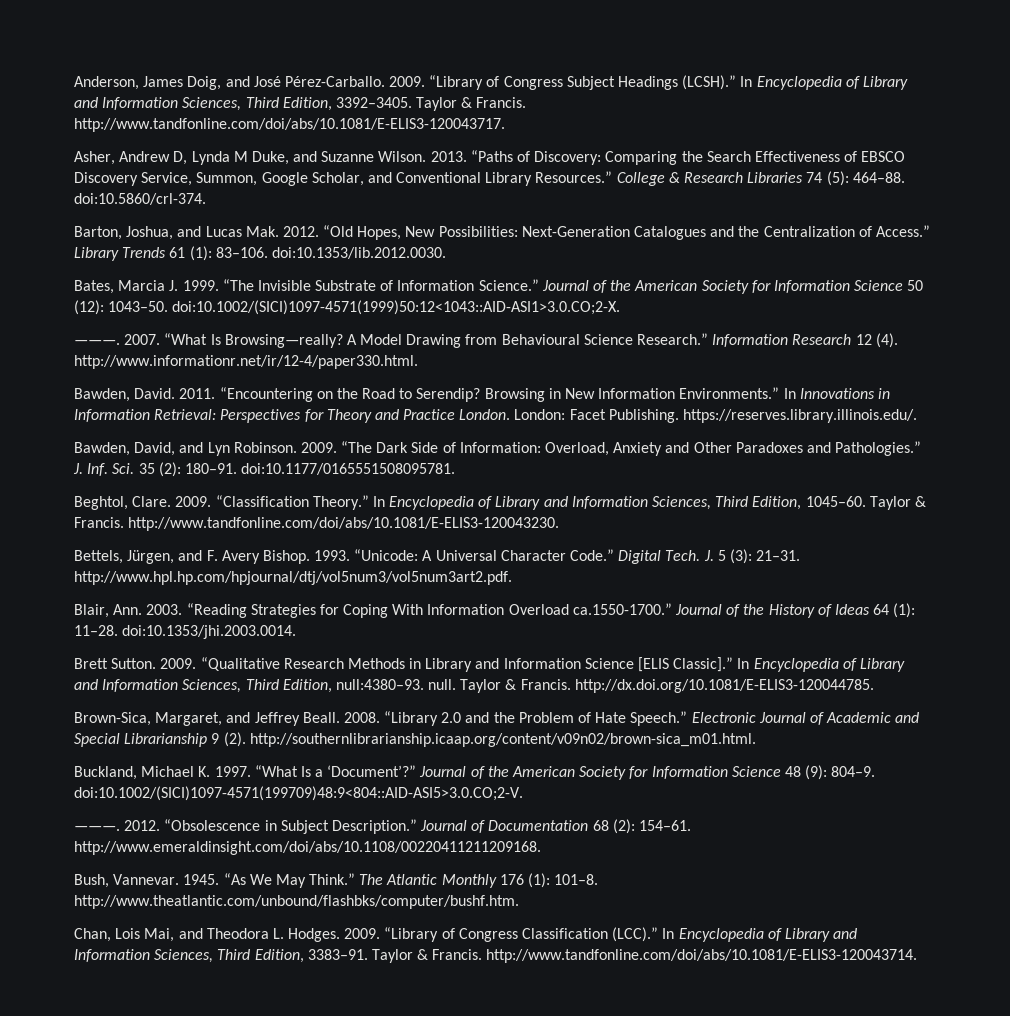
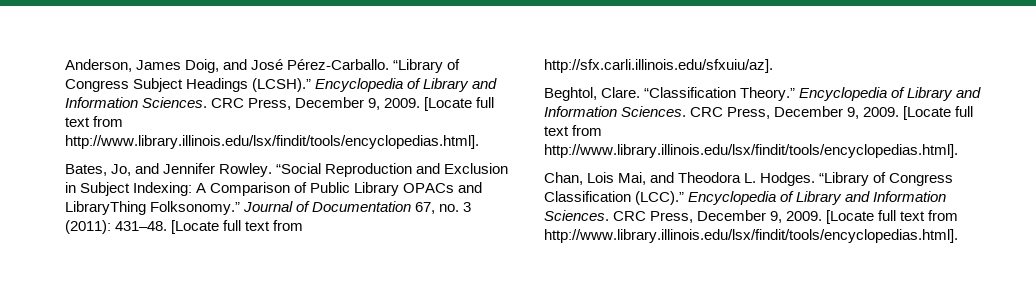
[389,76,426,87] 2009. -> (390, 64) none
[740,76,908,90] [74,97,527,111] [74,118,505,132] [74,150,906,165] [74,171,905,186] [74,193,206,205] [74,225,930,240] [74,246,446,261] [74,279,924,294] [74,300,621,315] [74,333,898,348] [74,355,418,369] [74,387,890,402] [74,409,918,423] [74,441,922,456] [73,462,456,477] In Encyclopedia of Library and Information Sciences, Third Edition, 3392–3405. Taylor & Francis. http://www.tandfonline.com/doi/abs/10.1081/E-ELIS3-120043717. // Asher, Andrew D, Lynda M Duke, and Suzanne Wilson. 2013. “Paths of Discovery: Comparing the Search Effectiveness of EBSCO Discovery Service, Summon, Google Scholar, and Conventional Library Resources.” College & Research Libraries 74 (5): 464–88. doi:10.5860/crl-374. // Barton, Joshua, and Lucas Mak. 2012. “Old Hopes, New Possibilities: Next-Generation Catalogues and the Centralization of Access.” Library Trends 61 (1): 83–106. doi:10.1353/lib.2012.0030. // Bates, Marcia J. 1999. “The Invisible Substrate of Information Science.” Journal of the American Society for Information Science 50 (12): 1043–50. doi:10.1002/(SICI)1097-4571(1999)50:12<1043::AID-ASI1>3.0.CO;2-X. // ———. 2007. “What Is Browsing—really? A Model Drawing from Behavioural Science Research.” Information Research 12 (4). http://www.informationr.net/ir/12-4/paper330.html. // Bawden, David. 2011. “Encountering on the Road to Serendip? Browsing in New Information Environments.” In Innovations in Information Retrieval: Perspectives for Theory and Practice London. London: Facet Publishing. https://reserves.library.illinois.edu/. // Bawden, David, and Lyn Robinson. 2009. “The Dark Side of Information: Overload, Anxiety and Other Paradoxes and Pathologies.” J. Inf. Sci. 35 (2): 180–91. doi:10.1177/0165551508095781. -> [315,78,498,92] [65,97,495,111] [65,116,124,127] [65,135,479,149] [65,163,509,177] [65,182,483,196] [65,201,472,215] [65,220,304,234] [544,59,773,73] Encyclopedia of Library and Information Sciences. CRC Press, December 9, 2009. [Locate full text from http://www.library.illinois.edu/lsx/findit/tools/encyclopedias.html]. // Bates, Jo, and Jennifer Rowley. “Social Reproduction and Exclusion in Subject Indexing: A Comparison of Public Library OPACs and LibraryThing Folksonomy.” Journal of Documentation 67, no. 3 (2011): 431–48. [Locate full text from http://sfx.carli.illinois.edu/sfxuiu/az].
[175,496,212,507] 2009. -> (641, 92) none
[372,496,926,510] [74,517,560,531] [74,549,801,564] [74,571,512,585] [74,603,916,618] [74,625,297,639] [74,657,905,672] [74,679,874,693] [74,711,920,726] [74,732,756,747] [74,765,876,780] [74,786,523,801] [74,819,692,834] [74,841,541,855] [74,873,599,888] [74,895,519,909] In Encyclopedia of Library and Information Sciences, Third Edition, 1045–60. Taylor & Francis. http://www.tandfonline.com/doi/abs/10.1081/E-ELIS3-120043230. // Bettels, Jürgen, and F. Avery Bishop. 1993. “Unicode: A Universal Character Code.” Digital Tech. J. 5 (3): 21–31. http://www.hpl.hp.com/hpjournal/dtj/vol5num3/vol5num3art2.pdf. // Blair, Ann. 2003. “Reading Strategies for Coping With Information Overload ca.1550-1700.” Journal of the History of Ideas 64 (1): 11–28. doi:10.1353/jhi.2003.0014. // Brett Sutton. 2009. “Qualitative Research Methods in Library and Information Science [ELIS Classic].” In Encyclopedia of Library and Information Sciences, Third Edition, null:4380–93. null. Taylor & Francis. http://dx.doi.org/10.1081/E-ELIS3-120044785. // Brown-Sica, Margaret, and Jeffrey Beall. 2008. “Library 2.0 and the Problem of Hate Speech.” Electronic Journal of Academic and Special Librarianship 9 (2). http://southernlibrarianship.icaap.org/content/v09n02/brown-sica_m01.html. // Buckland, Michael K. 1997. “What Is a ‘Document’?” Journal of the American Society for Information Science 48 (9): 804–9. doi:10.1002/(SICI)1097-4571(199709)48:9<804::AID-ASI5>3.0.CO;2-V. // ———. 2012. “Obsolescence in Subject Description.” Journal of Documentation 68 (2): 154–61. http://www.emeraldinsight.com/doi/abs/10.1108/00220411211209168. // Bush, Vannevar. 1945. “As We May Think.” The Atlantic Monthly 176 (1): 101–8. http://www.theatlantic.com/unbound/flashbks/computer/bushf.htm. -> [799,87,982,101] [544,106,974,120] [544,125,603,136] [544,144,958,158] Encyclopedia of Library and Information Sciences. CRC Press, December 9, 2009. [Locate full text from http://www.library.illinois.edu/lsx/findit/tools/encyclopedias.html].
[344,928,381,939] 2009. -> (816, 179) none
[662,928,858,942] [74,949,918,963] In Encyclopedia of Library and Information Sciences, Third Edition, 3383–91. Taylor & Francis. http://www.tandfonline.com/doi/abs/10.1081/E-ELIS3-120043714. -> [688,191,947,205] [544,210,959,224] [544,229,958,243] Encyclopedia of Library and Information Sciences. CRC Press, December 9, 2009. [Locate full text from http://www.library.illinois.edu/lsx/findit/tools/encyclopedias.html].

